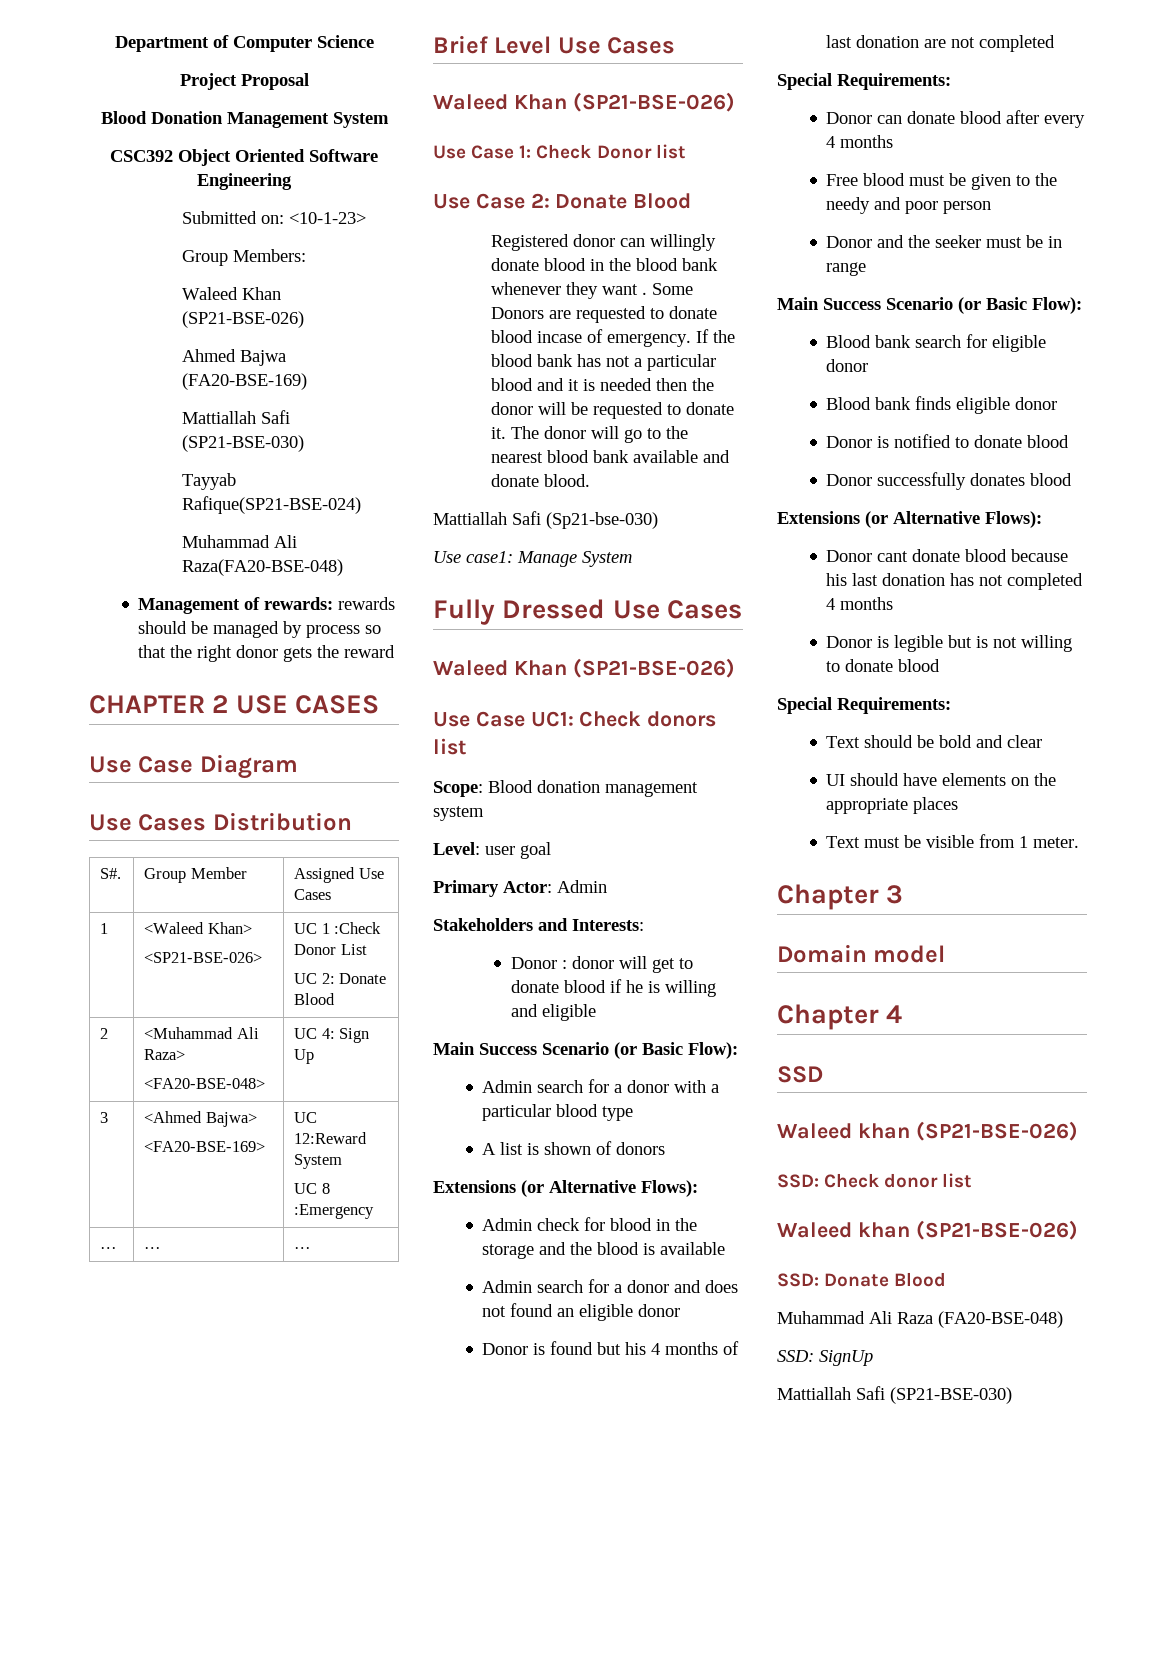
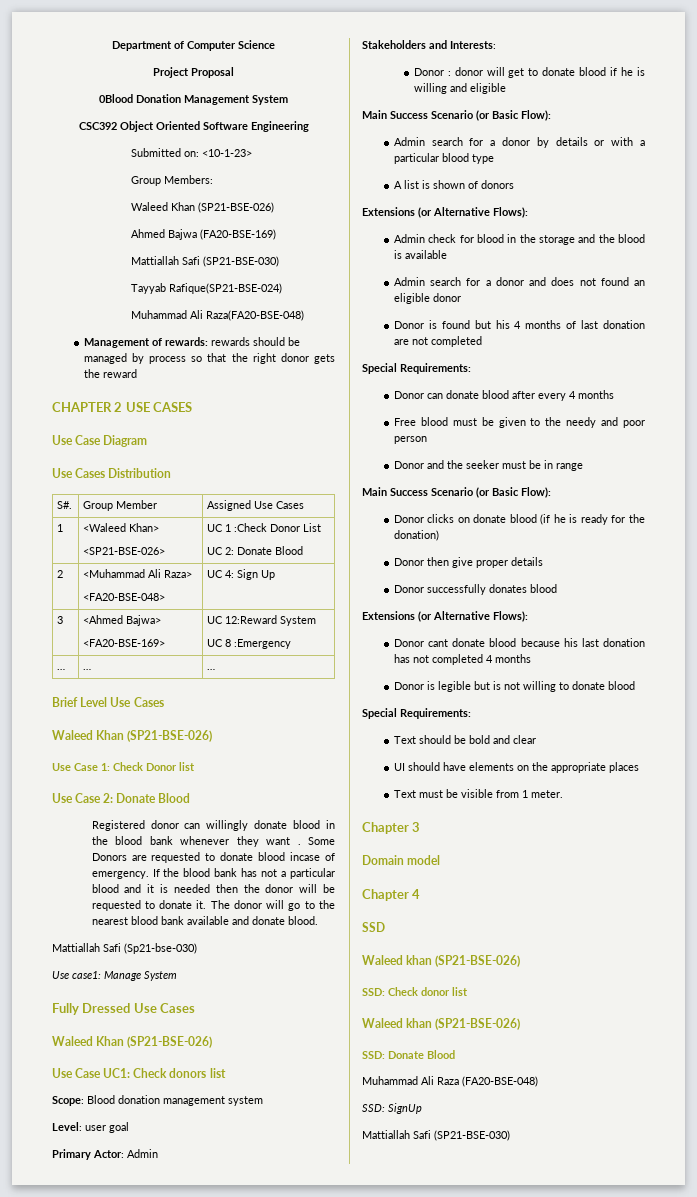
[100,111,147,124] Blood -> [99,94,133,103] 0Blood
(670, 1086) none -> [536,137,605,148] by details or
[826,334,1047,352] [826,359,869,372] [826,396,1058,414] [826,434,1070,448] Blood bank search for eligible donor // Blood bank finds eligible donor // Donor is notified to donate blood -> [393,514,645,525] [393,530,439,541] [393,557,543,568] Donor clicks on donate blood (if he is ready for the donation) // Donor then give proper details

